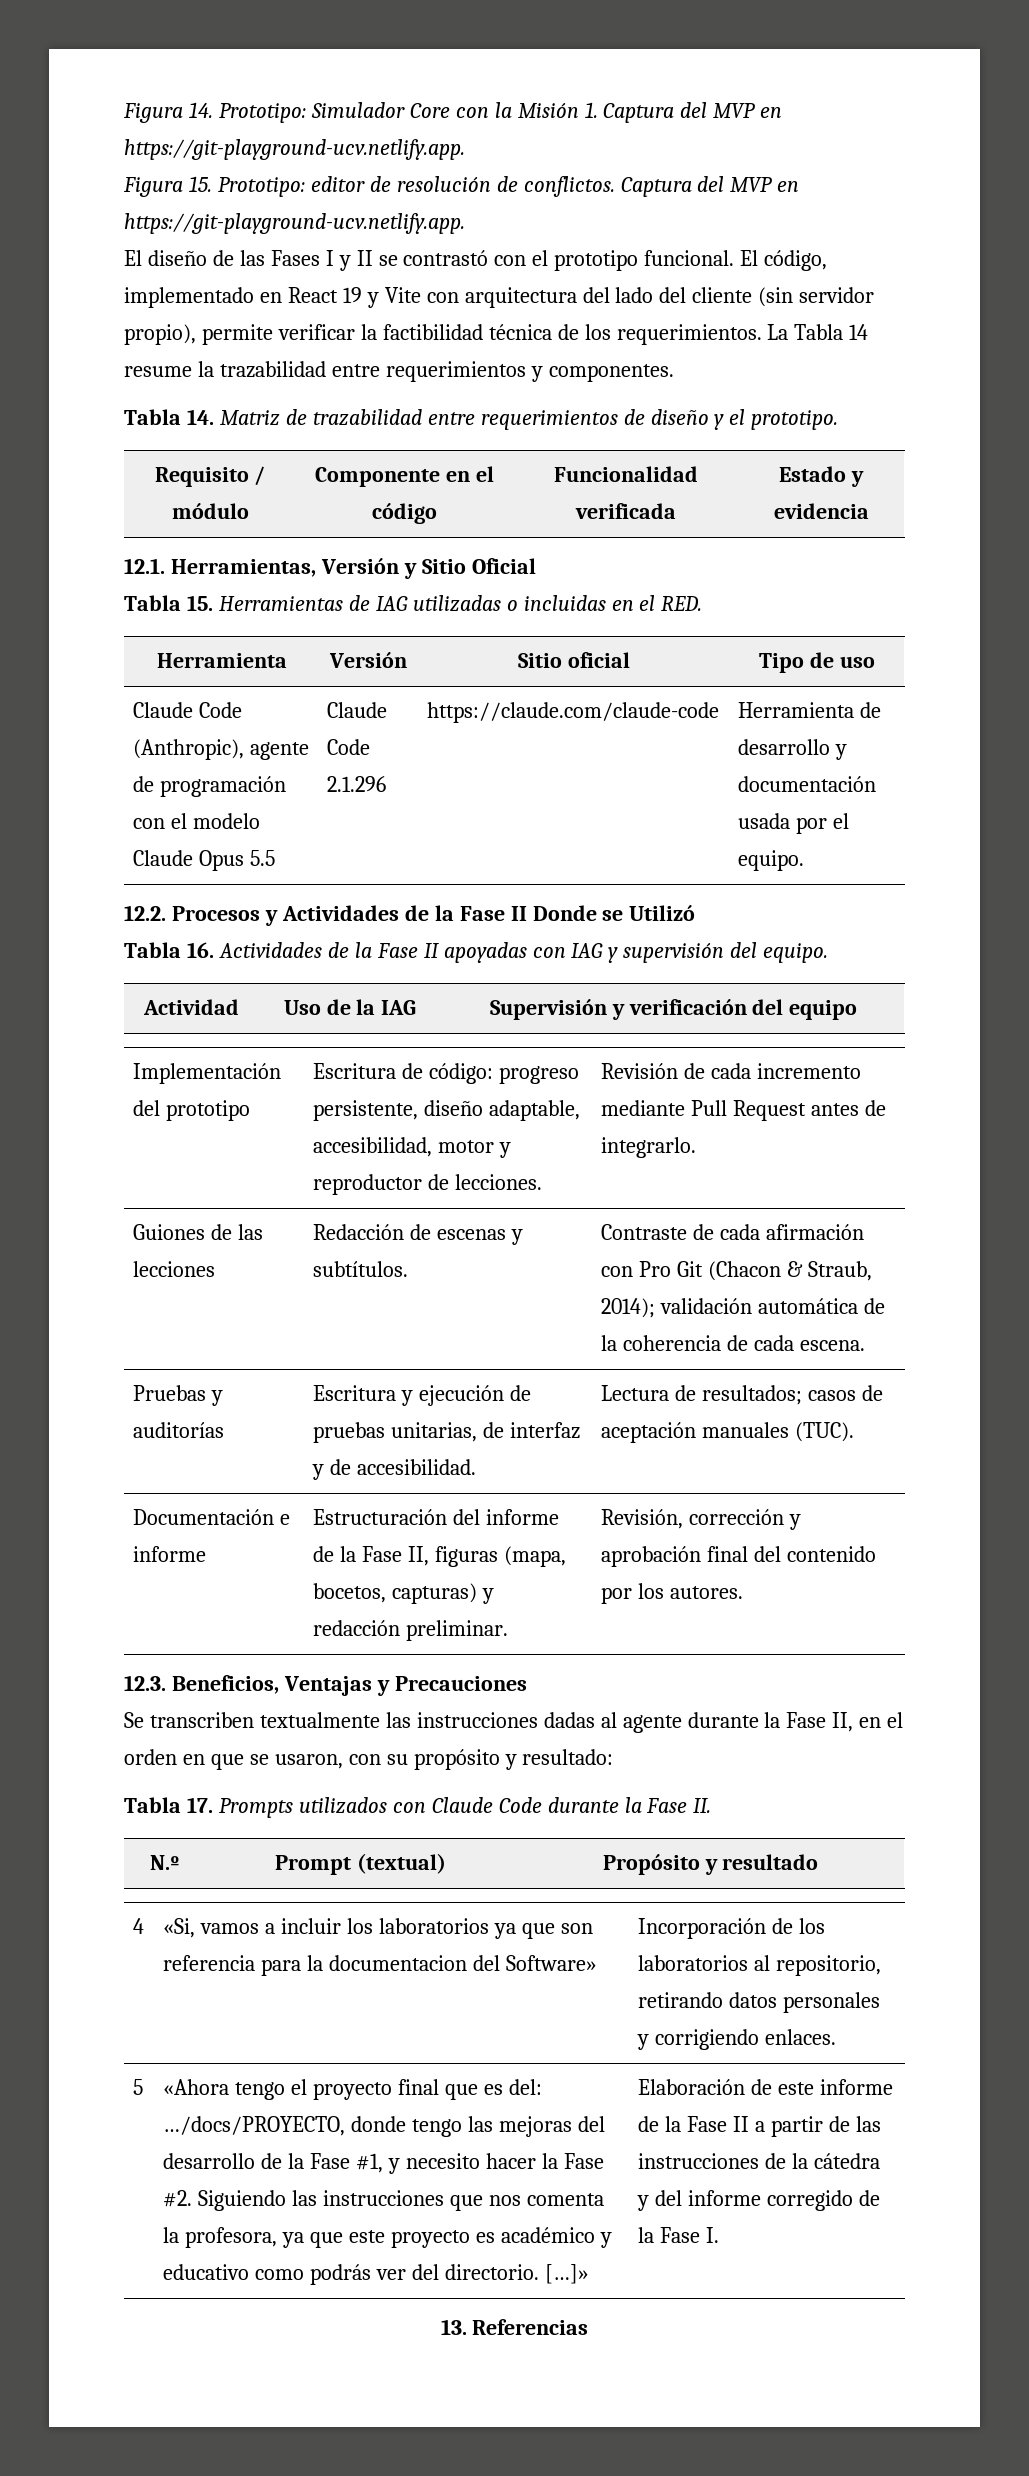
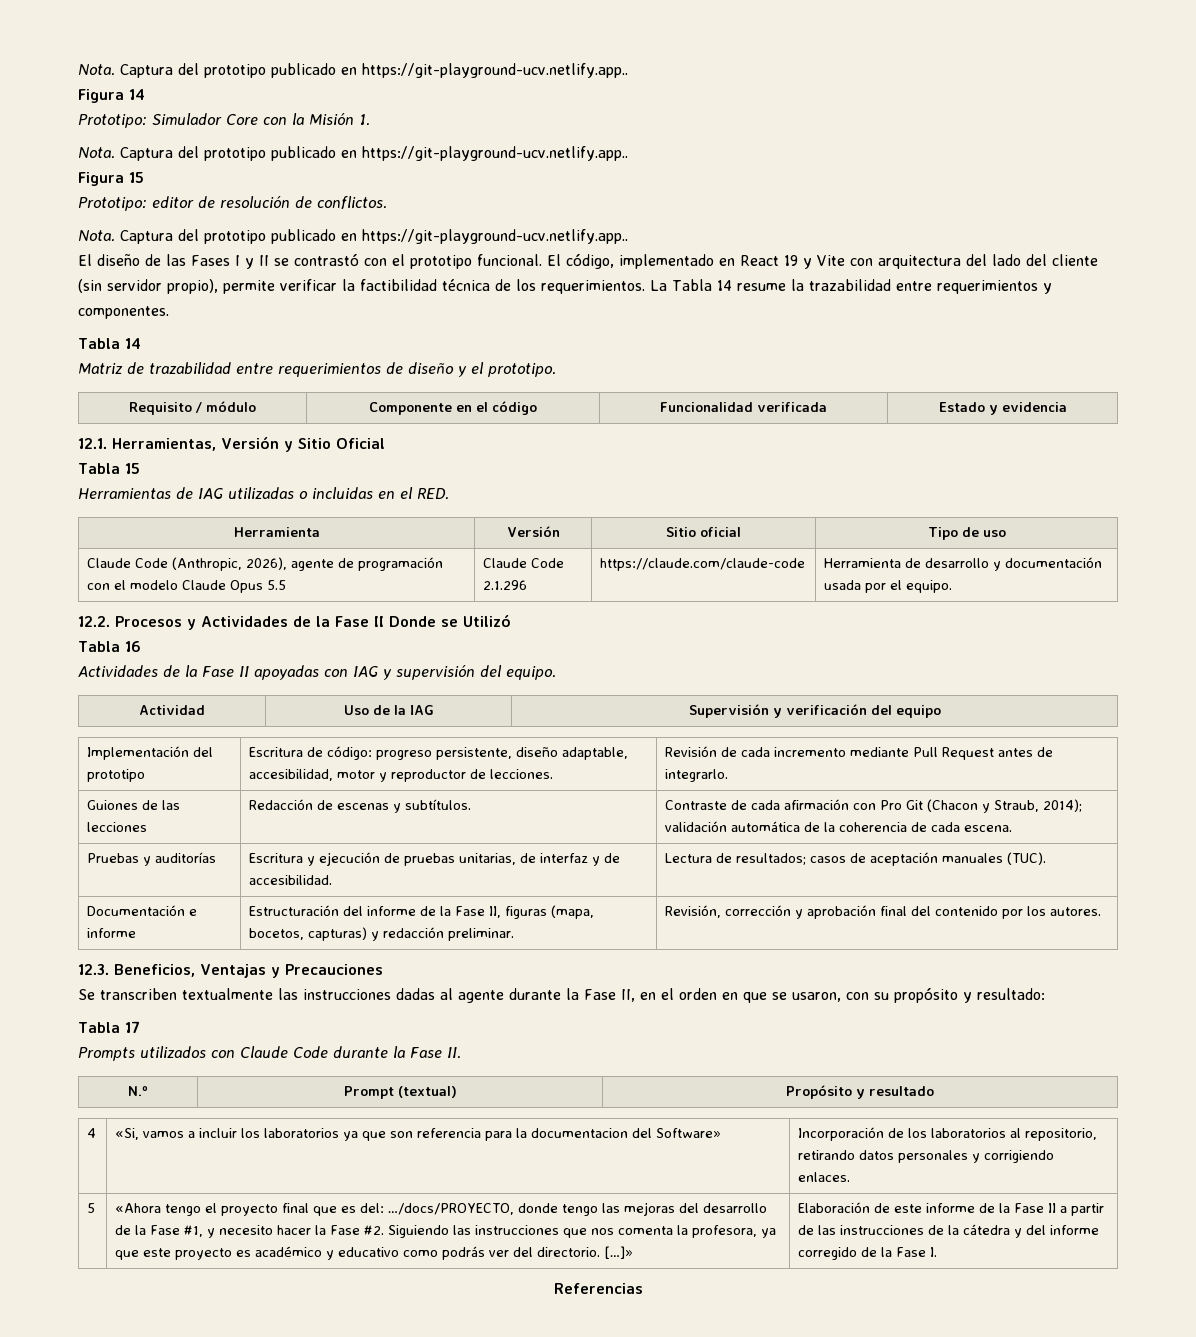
[123,102,213,123] Figura 14. -> [78,63,628,78] [78,89,145,103] Nota. Captura del prototipo publicado en https://git-playground-ucv.netlify.app.. // Figura 14 //
[603,102,783,123] [124,139,465,160] [123,176,212,197] Captura del MVP en https://git-playground-ucv.netlify.app. // Figura 15. -> [78,146,628,161] [78,172,144,186] // Nota. Captura del prototipo publicado en https://git-playground-ucv.netlify.app.. // Figura 15 //
[620,176,800,197] [124,213,465,234] Captura del MVP en https://git-playground-ucv.netlify.app. -> [78,229,628,244] // Nota. Captura del prototipo publicado en https://git-playground-ucv.netlify.app..
[186,409,214,425] 14. -> [124,338,141,349] 14 //
[186,595,213,611] 15. -> [124,463,140,474] 15 //
[133,739,245,760] (Anthropic), -> [172,557,288,571] (Anthropic, 2026),
[186,942,214,958] 16. -> [124,641,141,652] 16 //
[786,1261,803,1277] & -> [982,803,991,813] y
[186,1797,213,1813] 17. -> [124,1021,140,1033] 17 //
[440,2319,467,2335] 13. -> (938, 1252) none

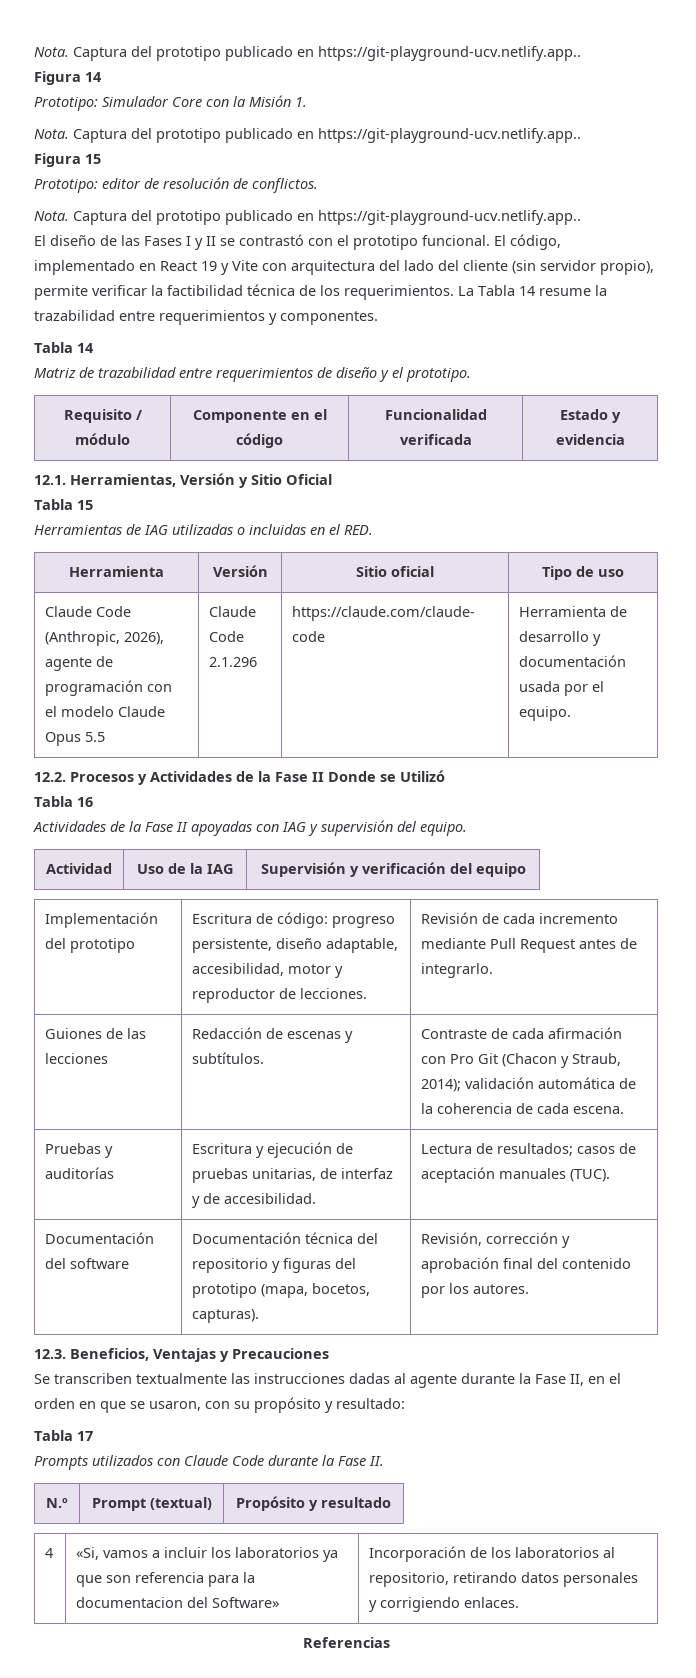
[189,909,198,916] [87,928,137,938] [249,905,595,919] [249,927,515,941] e informe | Estructuración del informe de la Fase II, figuras (mapa, bocetos, capturas) y redacción preliminar. -> [45,1258,130,1269] [192,1232,379,1244] [192,1258,357,1273] [192,1283,371,1298] [192,1309,260,1323] del software | Documentación técnica del repositorio y figuras del prototipo (mapa, bocetos, capturas).
[87,1203,96,1213] [115,1202,768,1216] [115,1225,777,1238] [115,1246,634,1260] [798,1202,1105,1216] [798,1224,1100,1238] [798,1247,938,1260] // 5 | «Ahora tengo el proyecto final que es del: …/docs/PROYECTO, donde tengo las mejoras del desarrollo de la Fase #1, y necesito hacer la Fase #2. Siguiendo las instrucciones que nos comenta la profesora, ya que este proyecto es académico y educativo como podrás ver del directorio. […]» | Elaboración de este informe de la Fase II a partir de las instrucciones de la cátedra y del informe corregido de la Fase I. -> (520, 1602) none

